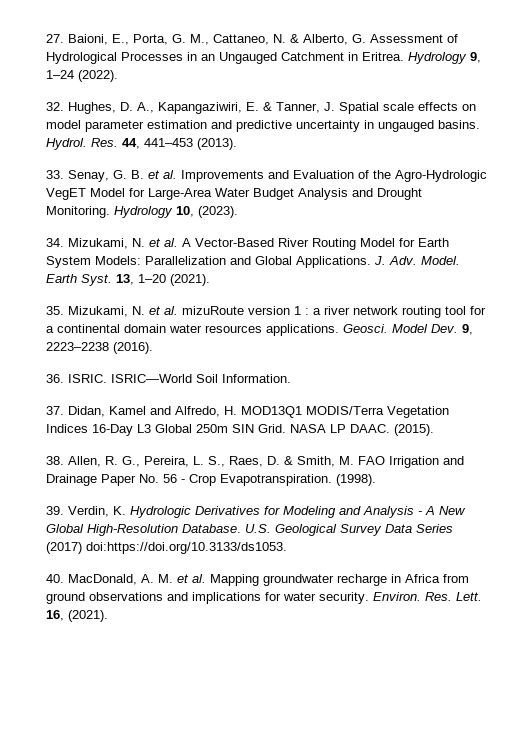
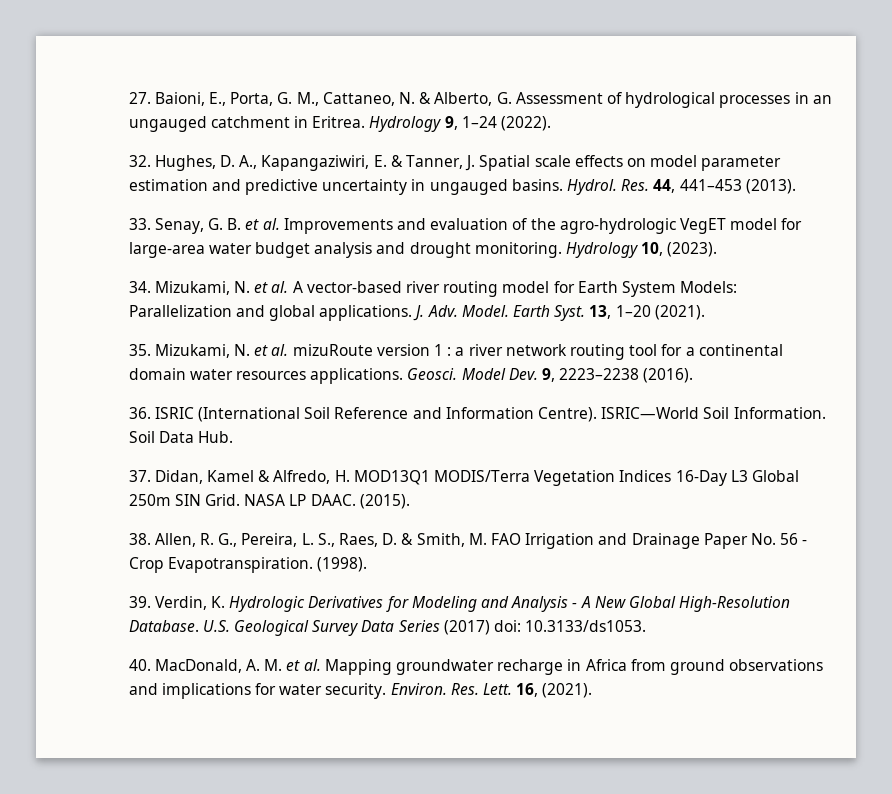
[46,52,345,64] Hydrological Processes in an Ungauged Catchment -> [625,92,832,108] [128,116,290,132] hydrological processes in an ungauged catchment
[293,170,355,179] Evaluation -> [430,218,509,230] evaluation
[395,170,488,182] [46,188,423,200] [46,206,111,218] Agro-Hydrologic VegET Model for Large-Area Water Budget Analysis and Drought Monitoring. -> [559,218,803,234] [128,242,562,258] agro-hydrologic VegET model for large-area water budget analysis and drought monitoring.
[195,238,396,250] Vector-Based River Routing Model -> [306,281,550,297] vector-based river routing model
[255,256,372,268] Global Applications. -> [269,305,413,321] global applications.
[68,374,108,383] ISRIC. -> [154,407,598,422] ISRIC (International Soil Reference and Information Centre).
(292, 378) none -> [128,431,234,443] Soil Data Hub.
[150,406,172,415] and -> [258,470,271,482] &
[86,542,288,554] doi:https://doi.org/10.3133/ds1053. -> [494,620,647,632] doi: 10.3133/ds1053.

